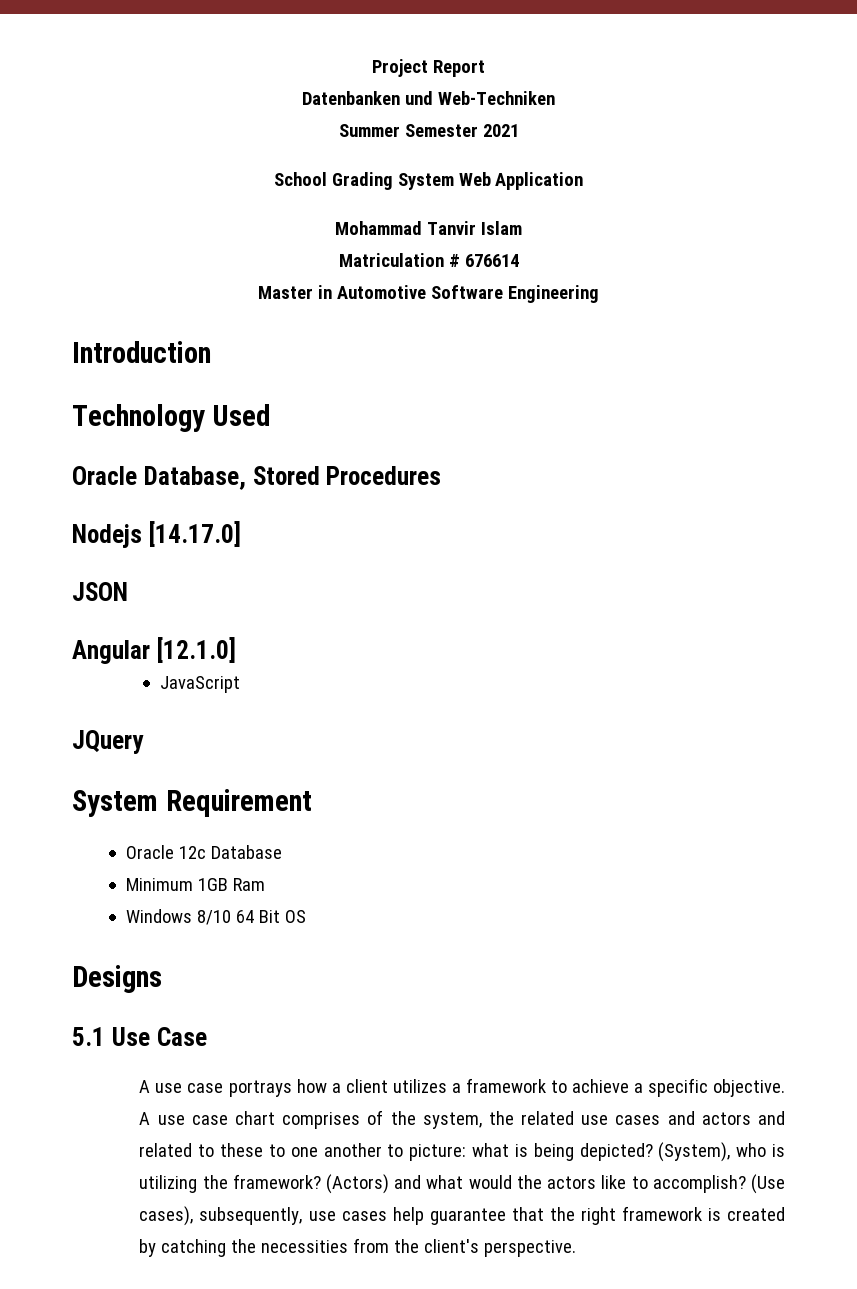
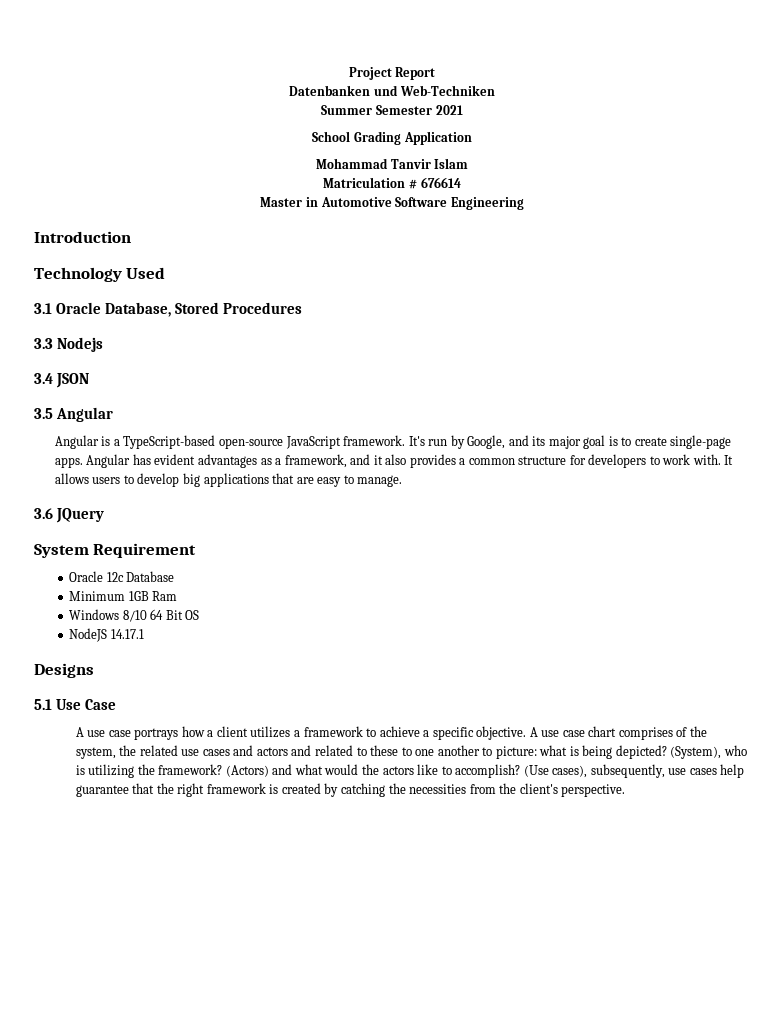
[397,172,491,190] System Web -> (401, 138) none
(270, 415) none -> [34,303,52,314] 3.1
(442, 475) none -> [34,338,53,349] 3.3
[148,521,241,547] [14.17.0] // -> [34,373,53,384] // 3.4
[72,637,236,664] [159,676,240,693] Angular [12.1.0] // JavaScript // -> [34,407,114,422] [54,435,732,449] [54,454,734,468] [54,473,403,487] [34,508,53,519] 3.5 Angular // Angular is a TypeScript-based open-source JavaScript framework. It's run by Google, and its major goal is to create single-page apps. Angular has evident advantages as a framework, and it also provides a common structure for developers to work with. It allows users to develop big applications that are easy to manage. // 3.6
(307, 916) none -> [69,628,144,642] // NodeJS 14.17.1

